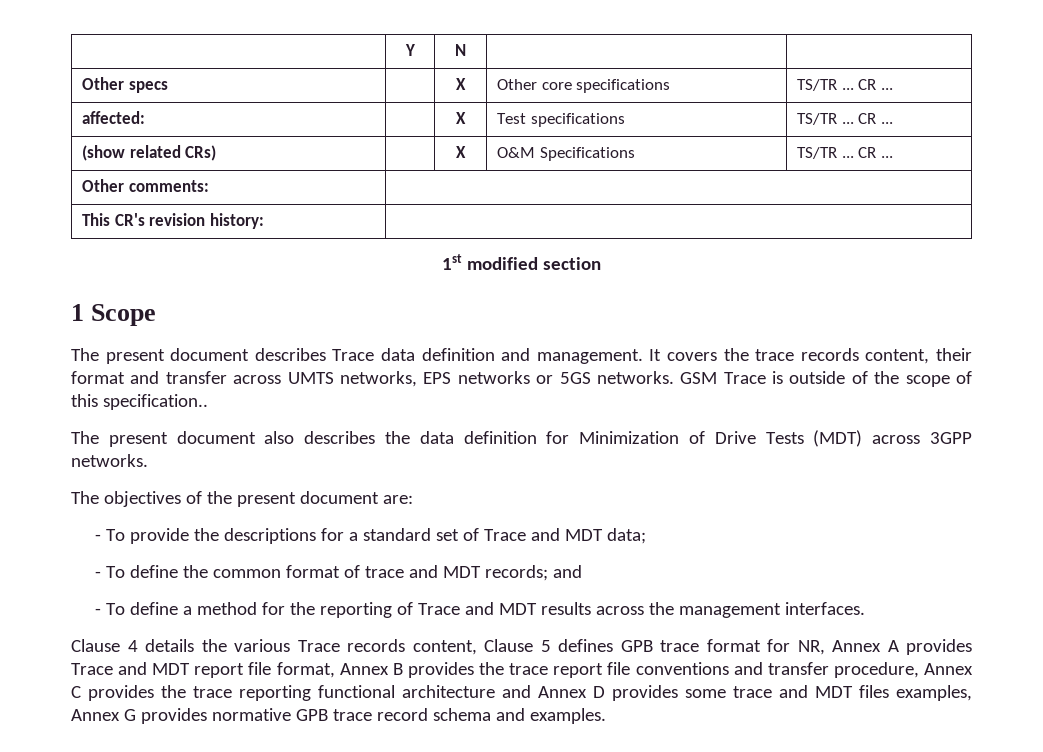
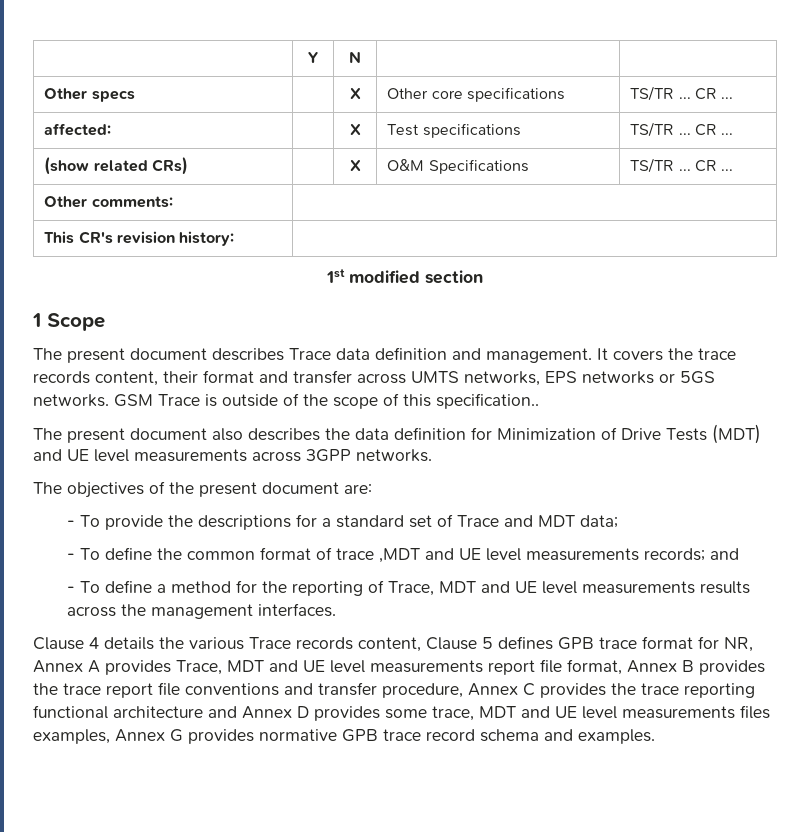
(863, 438) none -> [33,449,247,462] and UE level measurements
[408,565,481,578] and MDT -> [379,548,640,563] ,MDT and UE level measurements
[417,602,537,615] Trace and MDT -> [388,581,696,596] Trace, MDT and UE level measurements
[71,662,191,675] Trace and MDT -> [176,660,483,675] Trace, MDT and UE level measurements
[733,685,853,698] trace and MDT -> [432,706,735,721] trace, MDT and UE level measurements

